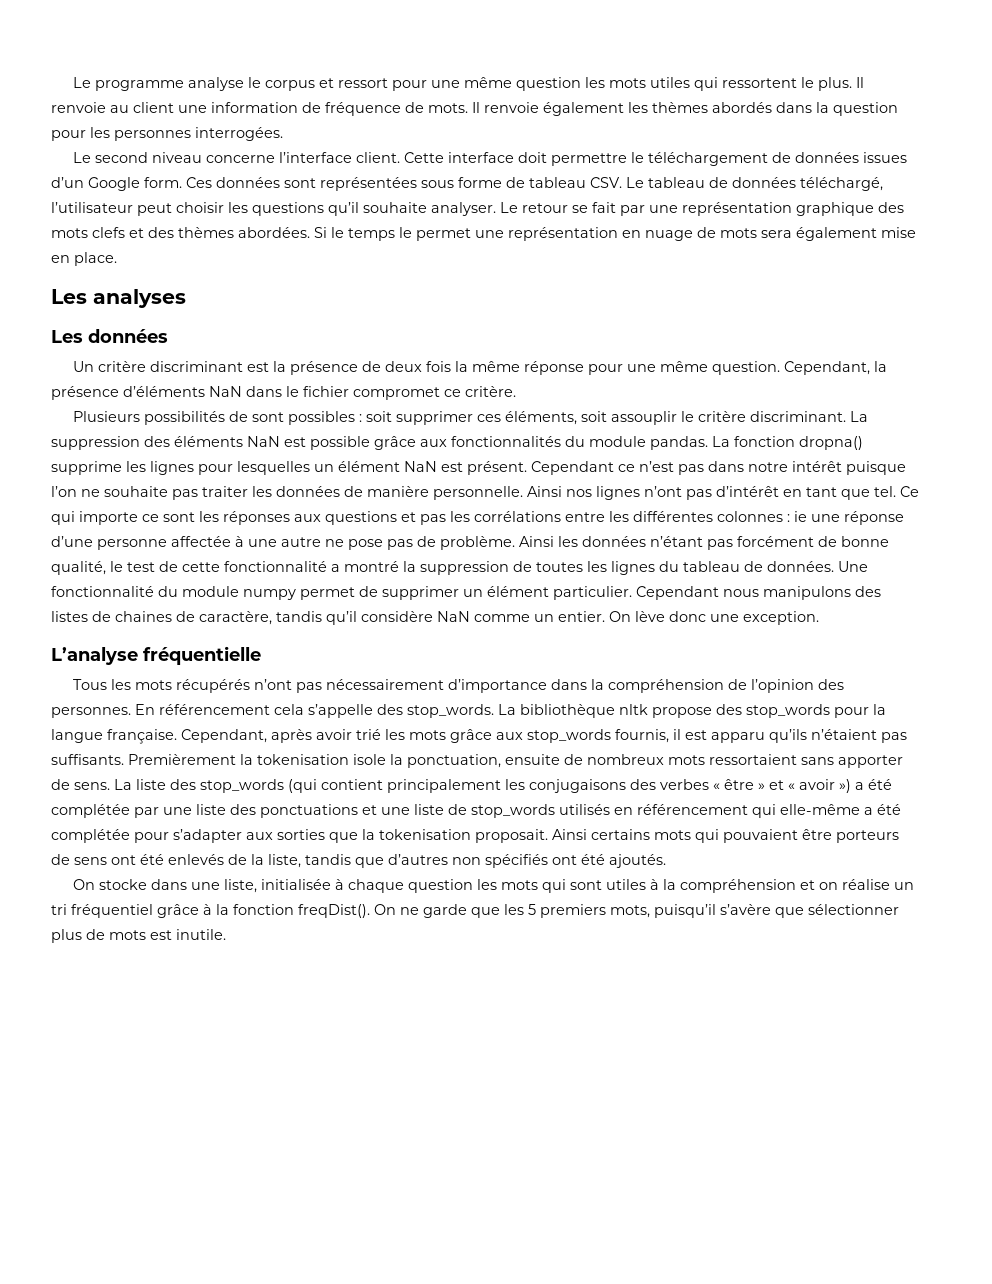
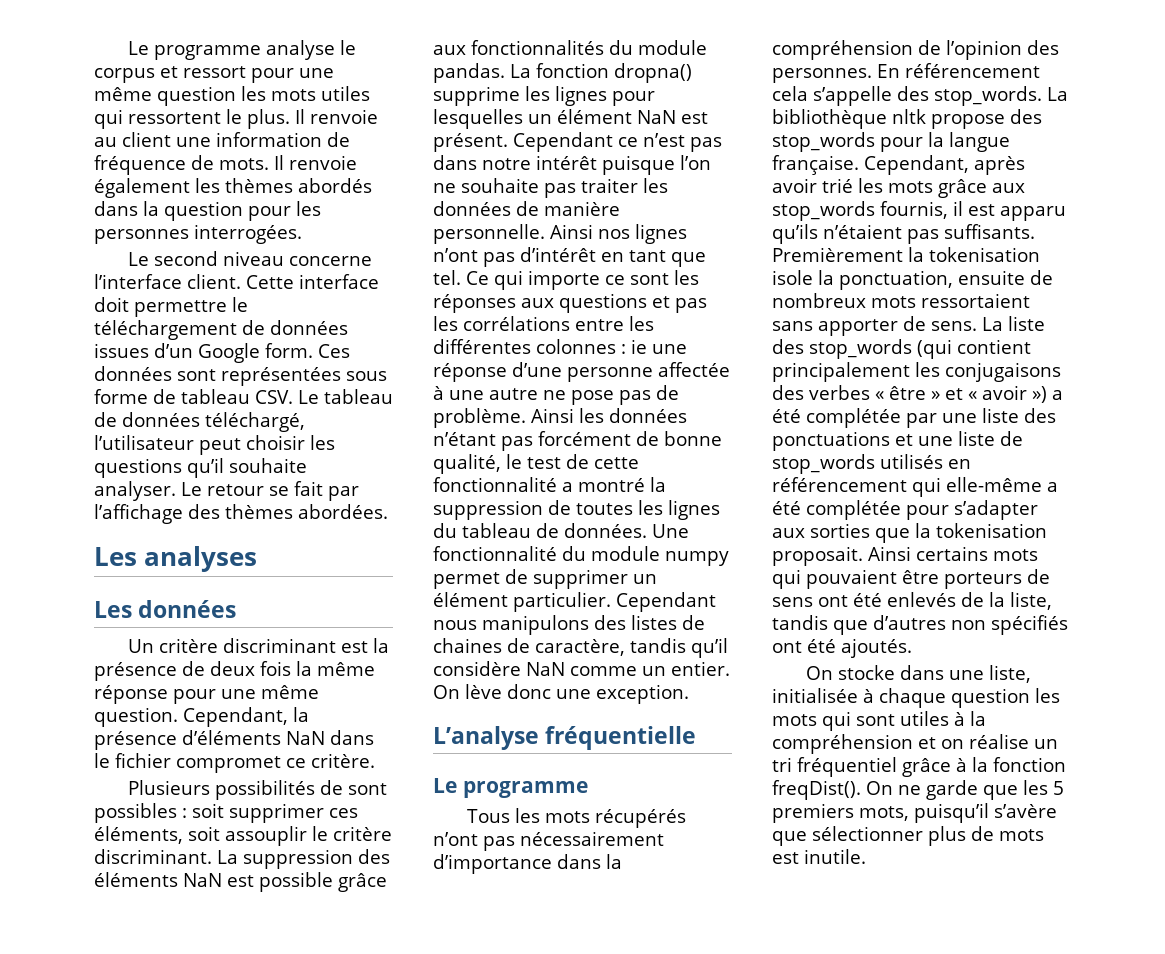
[649,202,904,216] [51,227,916,241] [51,252,117,266] une représentation graphique des mots clefs et des thèmes abordées. Si le temps le permet une représentation en nuage de mots sera également mise en place. -> [94,504,388,524] l’affichage des thèmes abordées.
(261, 655) none -> [433,778,588,798] // Le programme

